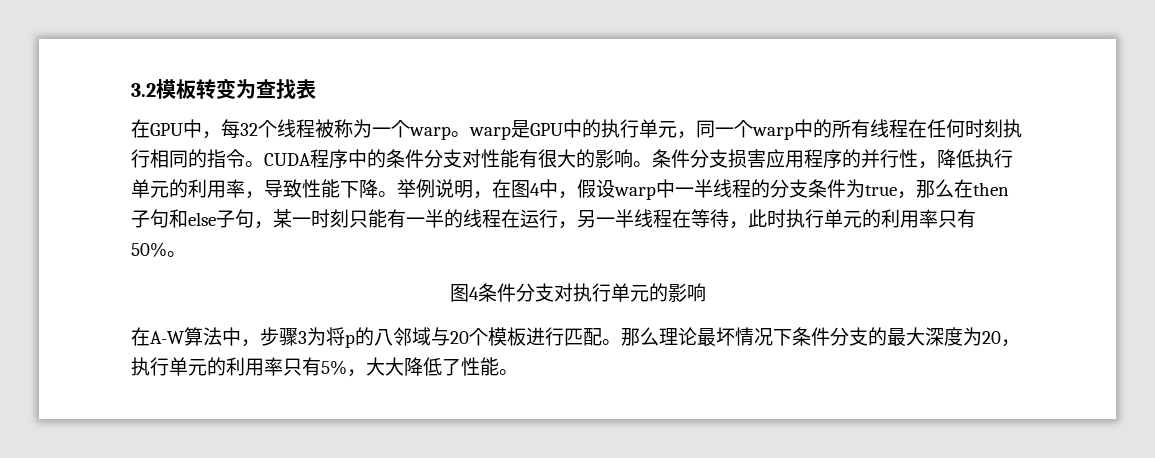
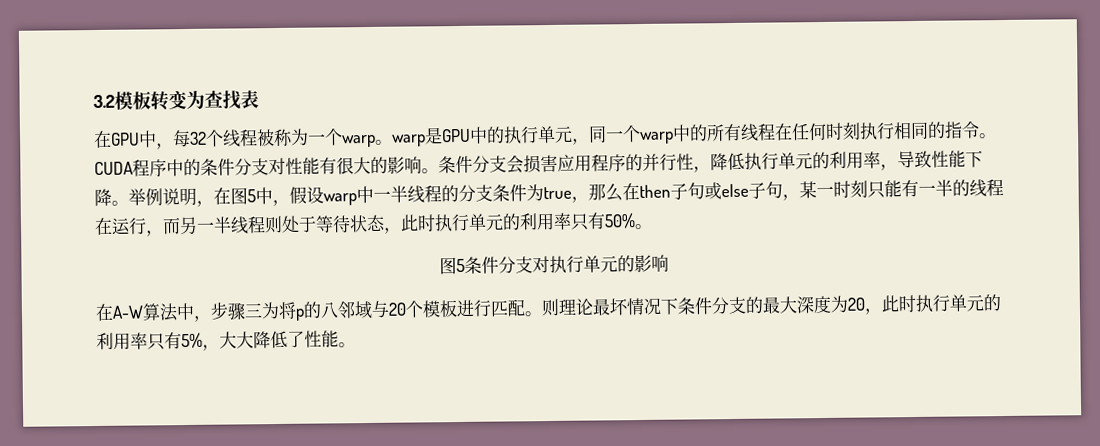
(728, 158) none -> [506,155,524,174] 会
[530,183,540,196] 4 -> [247,189,256,203] 5
[169,209,188,228] 和 -> [704,182,722,200] 或
(577, 225) none -> [162,217,181,235] 而
[672,209,729,228] 在等待 -> [264,214,386,234] 则处于等待状态
[468,287,479,300] 4 -> [456,258,465,273] 5
[298,331,307,344] 3 -> [244,303,263,318] 三
[621,327,659,346] 那么 -> [541,298,560,317] 则
(1020, 343) none -> [881,294,917,313] 此时

